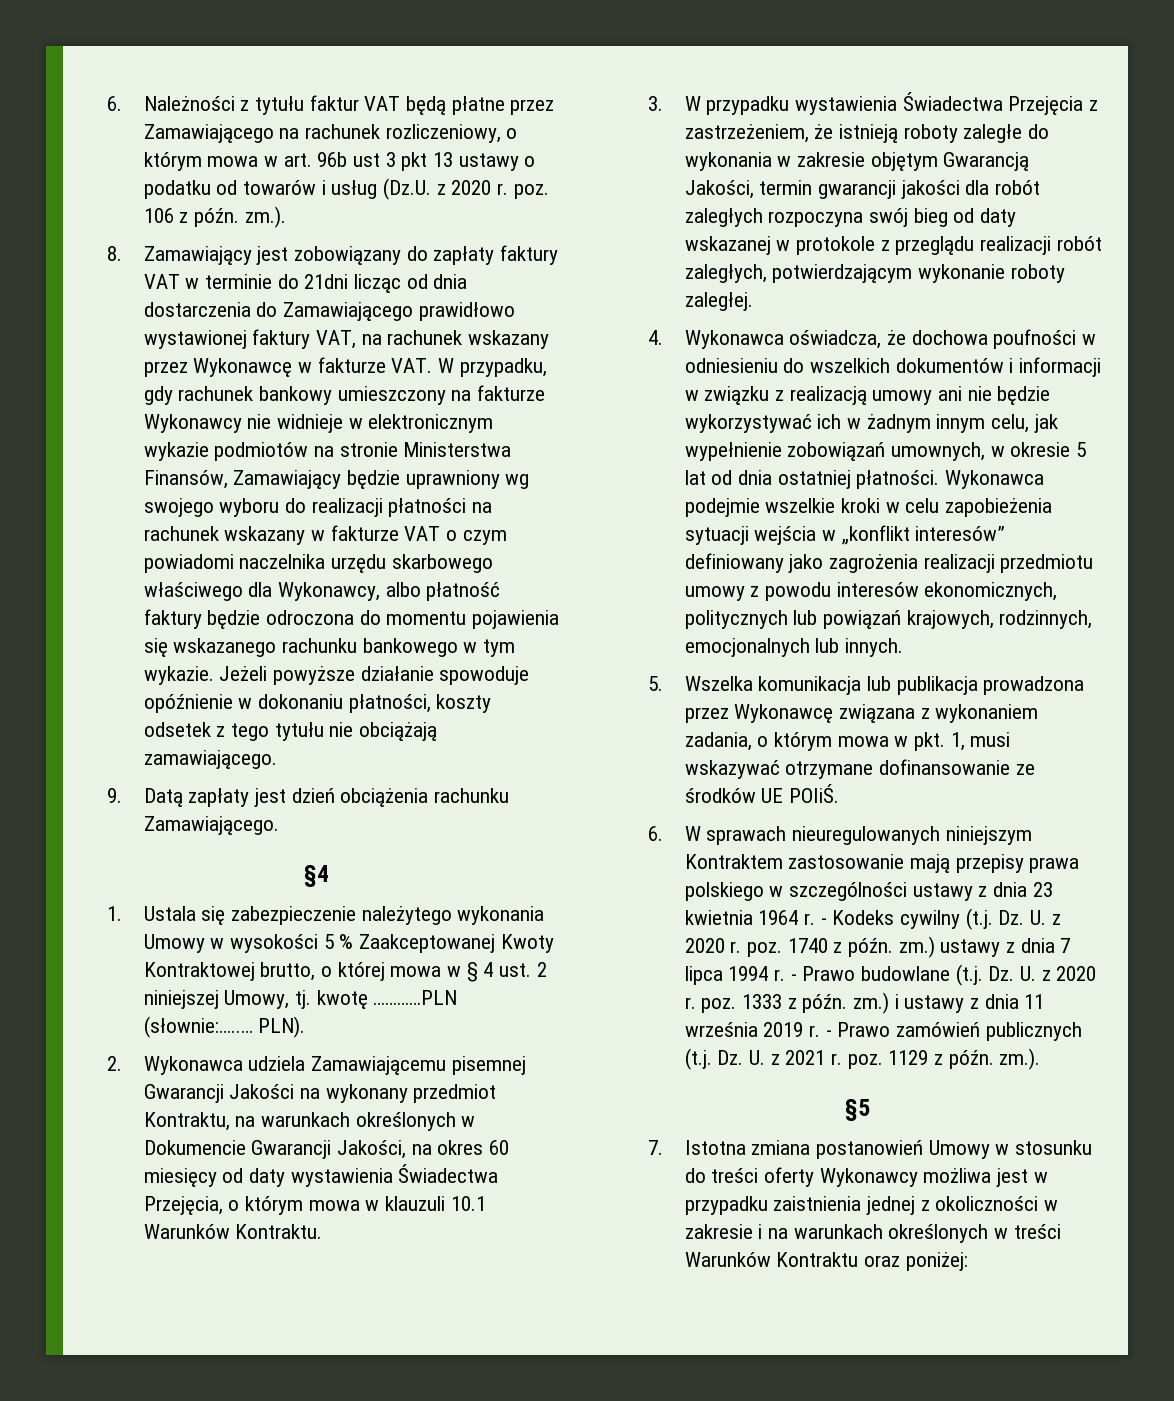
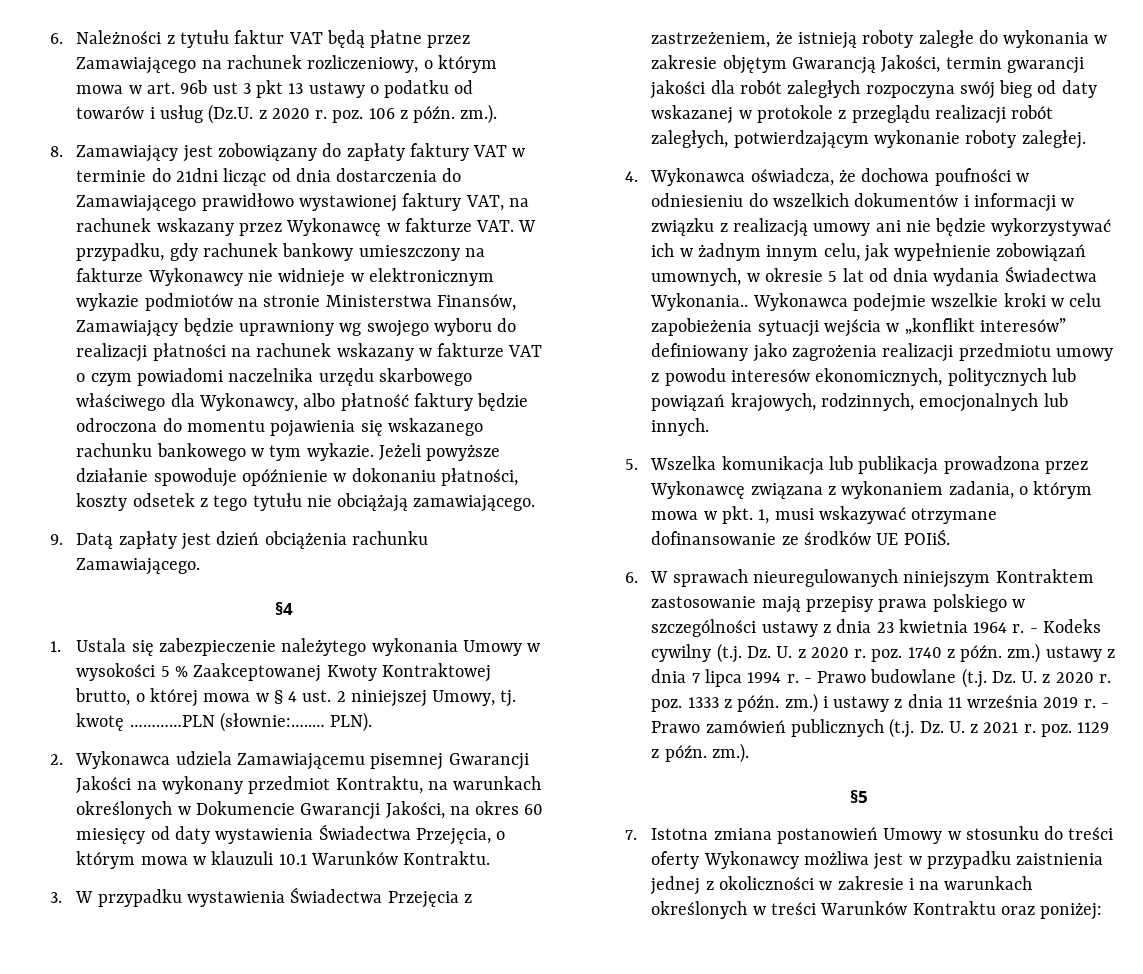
[777,470,940,489] ostatniej płatności. -> [933,266,1097,286] [650,293,749,311] wydania Świadectwa Wykonania..

